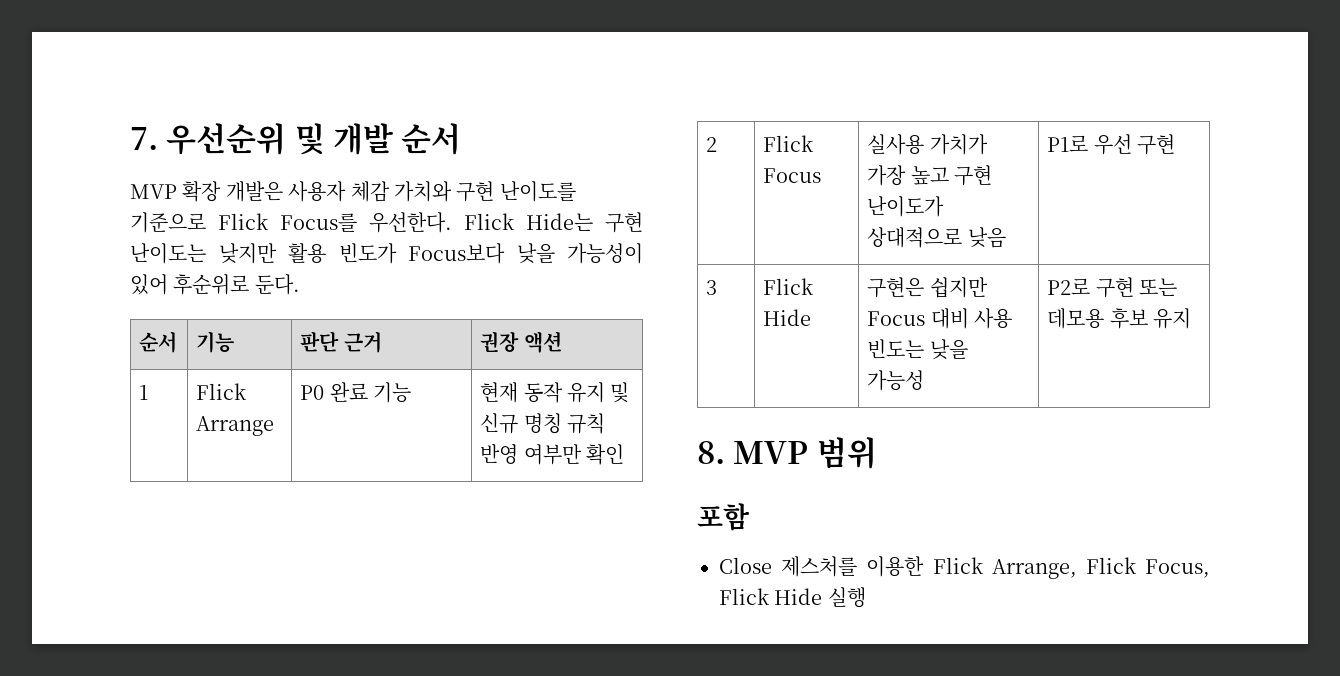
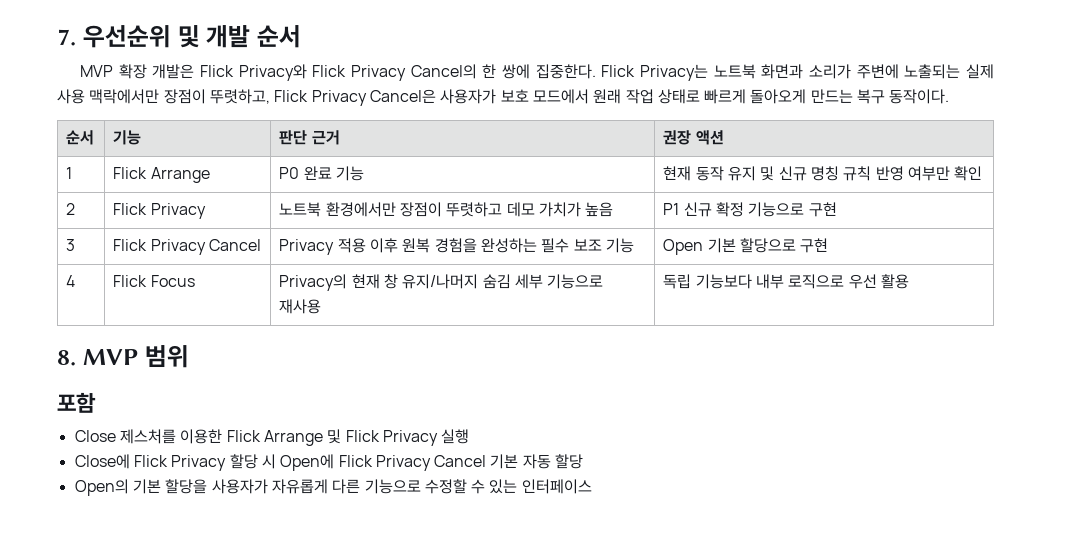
[288,181,576,202] [130,212,643,233] [130,243,643,264] [130,274,300,295] 사용자 체감 가치와 구현 난이도를 기준으로 Flick Focus를 우선한다. Flick Hide는 구현 난이도는 낮지만 활용 빈도가 Focus보다 낮을 가능성이 있어 후순위로 둔다. -> [200,64,994,81] [57,89,950,106] Flick Privacy와 Flick Privacy Cancel의 한 쌍에 집중한다. Flick Privacy는 노트북 화면과 소리가 주변에 노출되는 실제 사용 맥락에서만 장점이 뚜렷하고, Flick Privacy Cancel은 사용자가 보호 모드에서 원래 작업 상태로 빠르게 돌아오게 만드는 복구 동작이다.
[763,168,822,183] [867,134,988,155] [867,165,993,186] [867,196,945,217] [867,227,1006,248] [1047,134,1176,155] [706,280,718,295] [763,278,815,295] [763,309,812,326] [867,277,988,298] [867,308,1013,329] [867,339,968,360] [867,370,925,391] [1047,277,1178,298] [1047,308,1192,329] Focus | 실사용 가치가 가장 높고 구현 난이도가 상대적으로 낮음 | P1로 우선 구현 // 3 | Flick Hide | 구현은 쉽지만 Focus 대비 사용 빈도는 낮을 가능성 | P2로 구현 또는 데모용 후보 유지 -> [150,203,206,219] [279,202,614,217] [663,202,837,217] [66,239,76,251] [113,239,261,255] [279,238,634,255] [663,238,829,255] [66,275,76,287] [113,275,195,287] [279,274,604,291] [279,299,322,314] [663,274,909,289] Privacy | 노트북 환경에서만 장점이 뚜렷하고 데모 가치가 높음 | P1 신규 확정 기능으로 구현 // 3 | Flick Privacy Cancel | Privacy 적용 이후 원복 경험을 완성하는 필수 보조 기능 | Open 기본 할당으로 구현 // 4 | Flick Focus | Privacy의 현재 창 유지/나머지 숨김 세부 기능으로 재사용 | 독립 기능보다 내부 로직으로 우선 활용
[991,557,1210,579] [719,587,866,608] Arrange, Flick Focus, Flick Hide 실행 -> [263,429,470,446] [74,454,584,471] [74,479,592,496] Arrange 및 Flick Privacy 실행 // Close에 Flick Privacy 할당 시 Open에 Flick Privacy Cancel 기본 자동 할당 // Open의 기본 할당을 사용자가 자유롭게 다른 기능으로 수정할 수 있는 인터페이스

